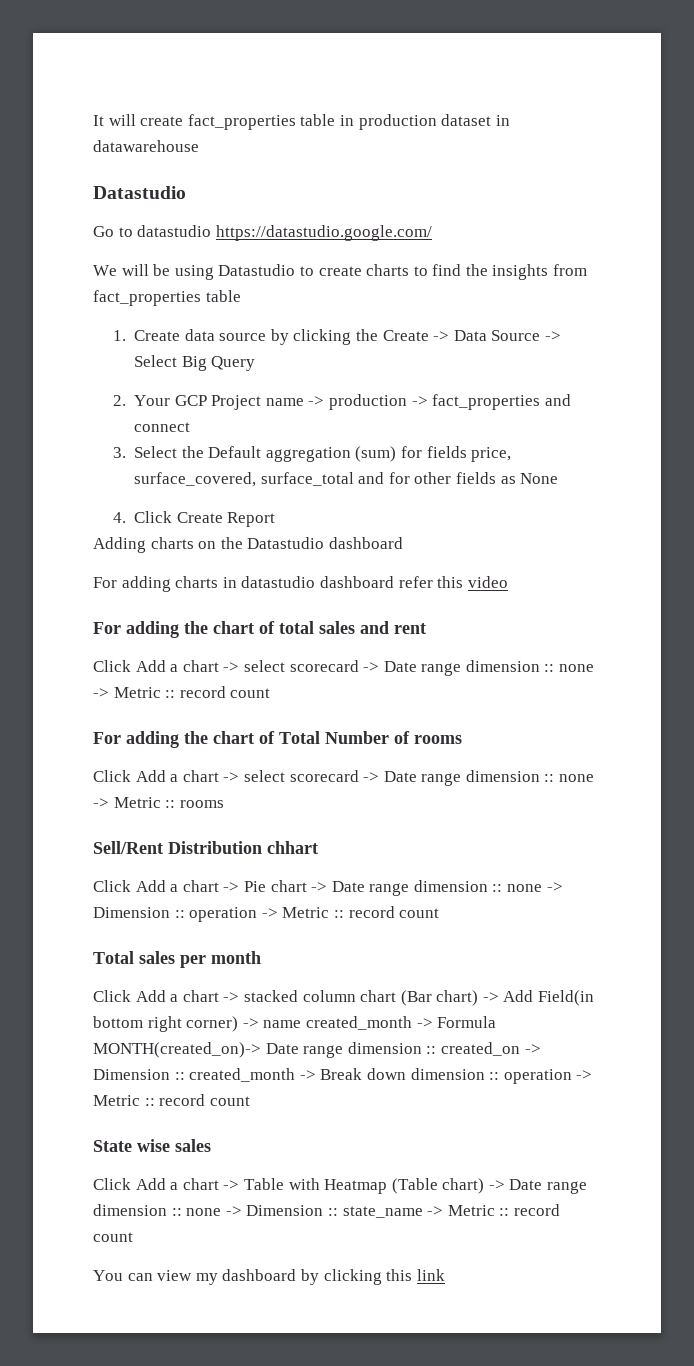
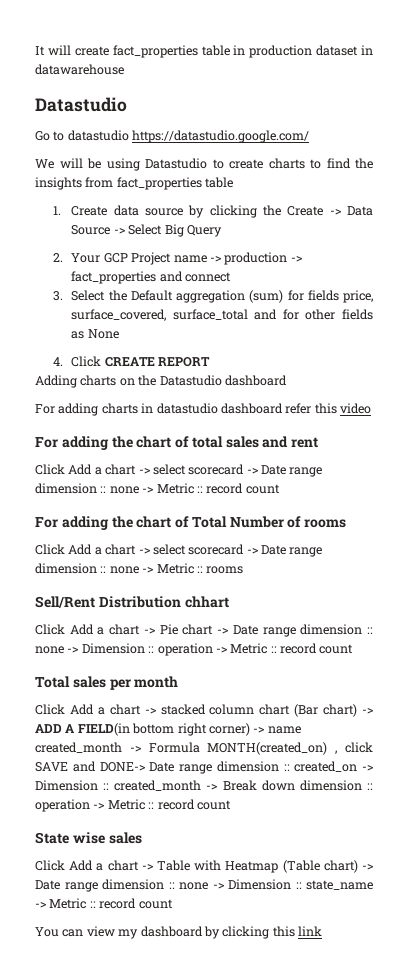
[176,512,276,527] Create Report -> [104,357,211,367] CREATE REPORT
[503,990,595,1006] Add Field(in -> [35,723,130,736] ADD A FIELD(in
[93,1042,261,1058] MONTH(created_on)-> -> [207,742,373,755] [35,761,145,772] MONTH(created_on) , click SAVE and DONE->

